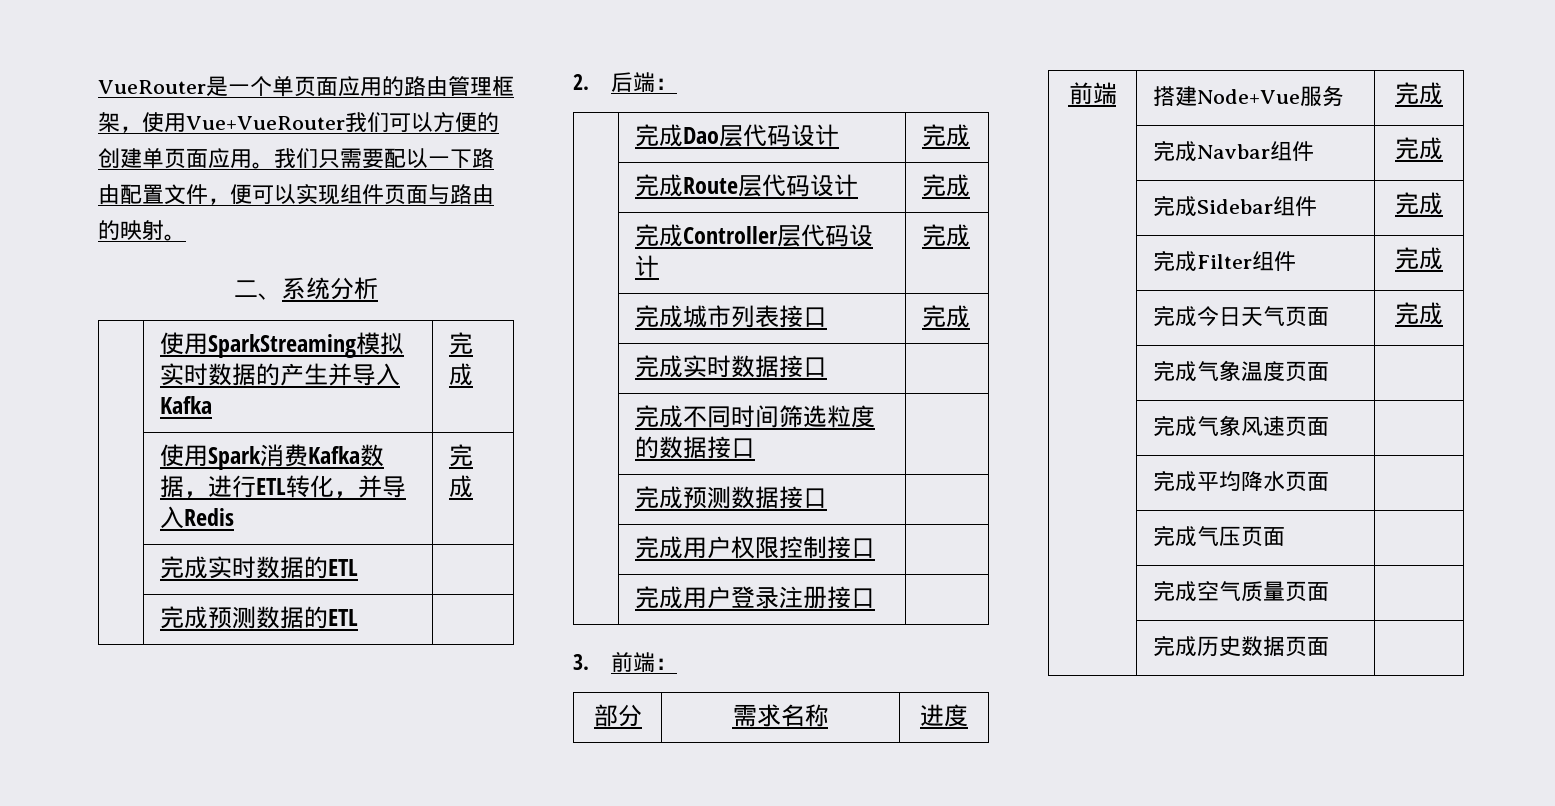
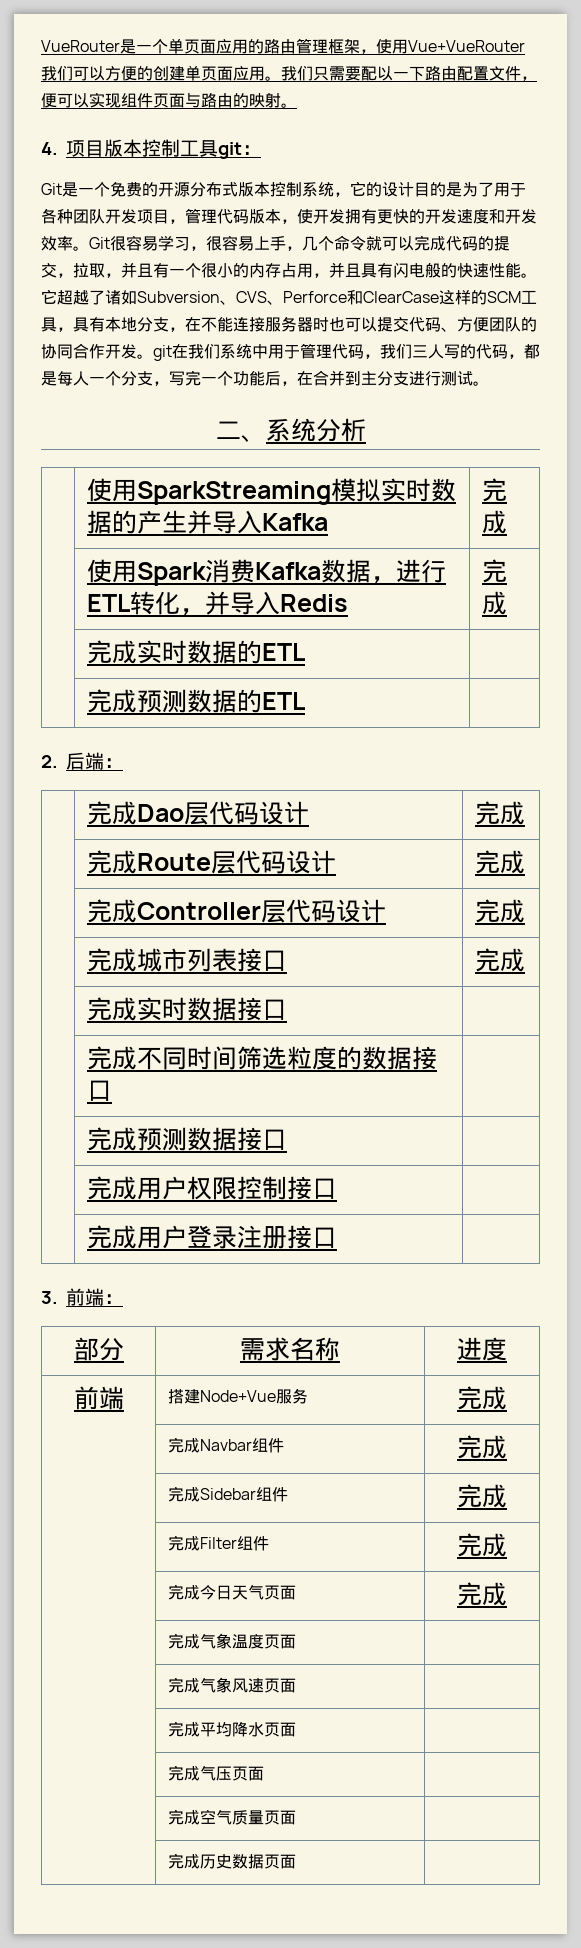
(186, 237) none -> [41,139,261,159] [41,181,526,197] [41,208,537,224] [41,235,510,251] [41,262,537,278] [41,289,537,305] [41,316,537,332] [41,343,540,361] [41,370,489,386] // 4.项目版本控制工具git： // Git是一个免费的开源分布式版本控制系统，它的设计目的是为了用于各种团队开发项目，管理代码版本，使开发拥有更快的开发速度和开发效率。Git很容易学习，很容易上手，几个命令就可以完成代码的提交，拉取，并且有一个很小的内存占用，并且具有闪电般的快速性能。它超越了诸如Subversion、CVS、Perforce和ClearCase这样的SCM工具，具有本地分支，在不能连接服务器时也可以提交代码、方便团队的协同合作开发。git在我们系统中用于管理代码，我们三人写的代码，都是每人一个分支，写完一个功能后，在合并到主分支进行测试。

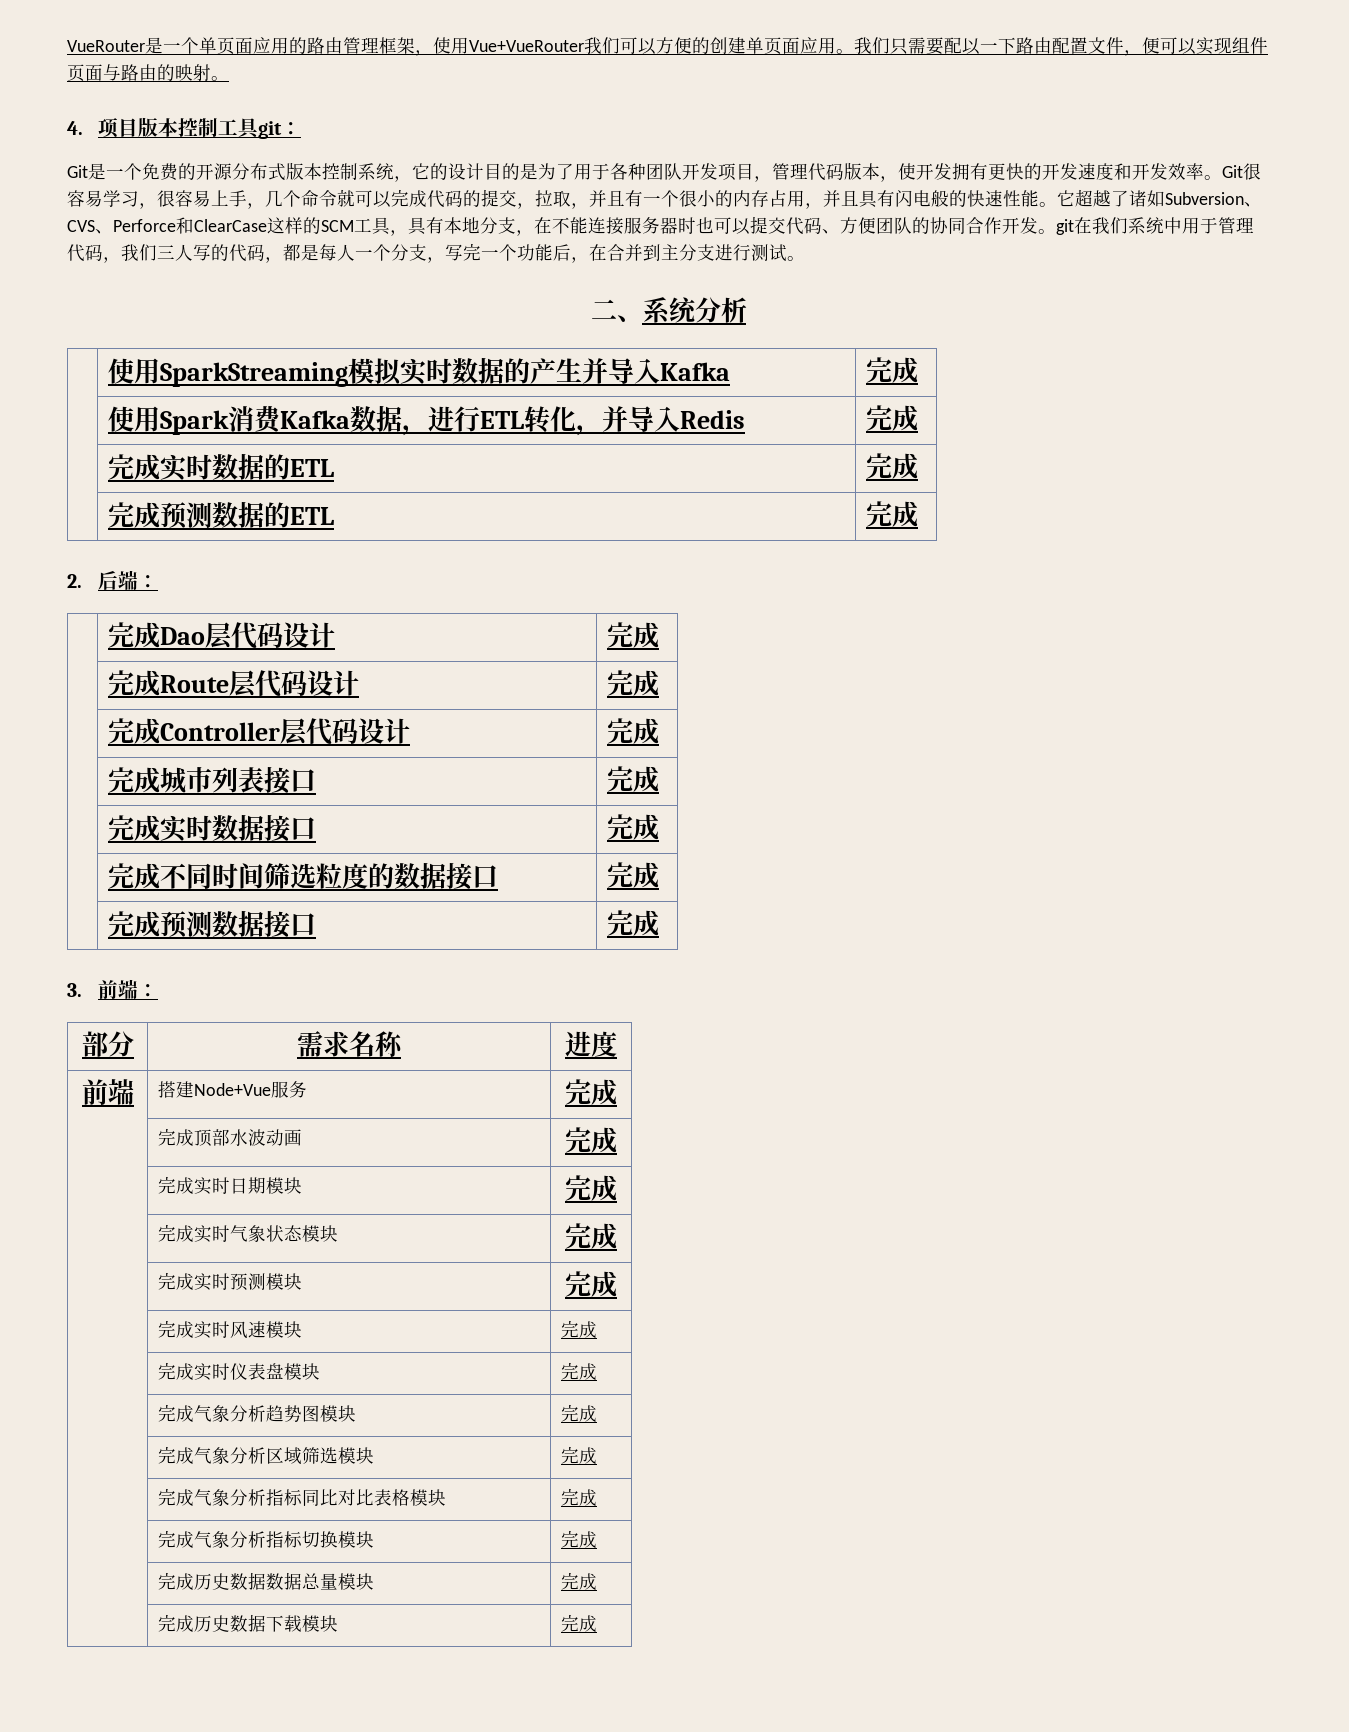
(305, 652) none -> [865,453,918,479] 完成
(305, 701) none -> [865,501,918,527] 完成
(287, 1009) none -> [606,814,659,840] 完成
(112, 1090) none -> [606,862,659,888] 完成
[86,1176,337,1200] [86,1225,337,1249] // | 完成用户权限控制接口 | // | 完成用户登录注册接口 | -> [606,910,659,936] 完成
[199,1438,284,1453] [457,1435,507,1459] [167,1486,288,1502] [457,1484,507,1508] [167,1535,269,1551] [457,1533,507,1557] [167,1584,296,1600] [457,1582,507,1606] [167,1633,296,1649] [167,1677,296,1693] [167,1721,296,1737] [167,1765,264,1781] [167,1809,296,1825] [167,1853,296,1869] Navbar组件 | 完成 // | 完成Sidebar组件 | 完成 // | 完成Filter组件 | 完成 // | 完成今日天气页面 | 完成 // | 完成气象温度页面 | // | 完成气象风速页面 | // | 完成平均降水页面 | // | 完成气压页面 | // | 完成空气质量页面 | // | 完成历史数据页面 | -> [193,1129,302,1147] [565,1127,617,1153] [157,1176,302,1195] [565,1175,617,1201] [157,1224,338,1243] [565,1223,617,1249] [157,1272,302,1291] [565,1271,617,1297] [157,1320,302,1339] [560,1320,597,1338] [157,1362,320,1381] [560,1362,597,1380] [157,1404,356,1422] [560,1404,597,1422] [157,1446,374,1465] [560,1446,597,1464] [157,1488,446,1506] [560,1488,597,1506] [157,1530,374,1548] [560,1530,597,1548] [157,1572,374,1590] [560,1572,597,1590] [157,1614,338,1632] [560,1614,597,1632] 顶部水波动画 | 完成 // | 完成实时日期模块 | 完成 // | 完成实时气象状态模块 | 完成 // | 完成实时预测模块 | 完成 // | 完成实时风速模块 | 完成 // | 完成实时仪表盘模块 | 完成 // | 完成气象分析趋势图模块 | 完成 // | 完成气象分析区域筛选模块 | 完成 // | 完成气象分析指标同比对比表格模块 | 完成 // | 完成气象分析指标切换模块 | 完成 // | 完成历史数据数据总量模块 | 完成 // | 完成历史数据下载模块 | 完成

